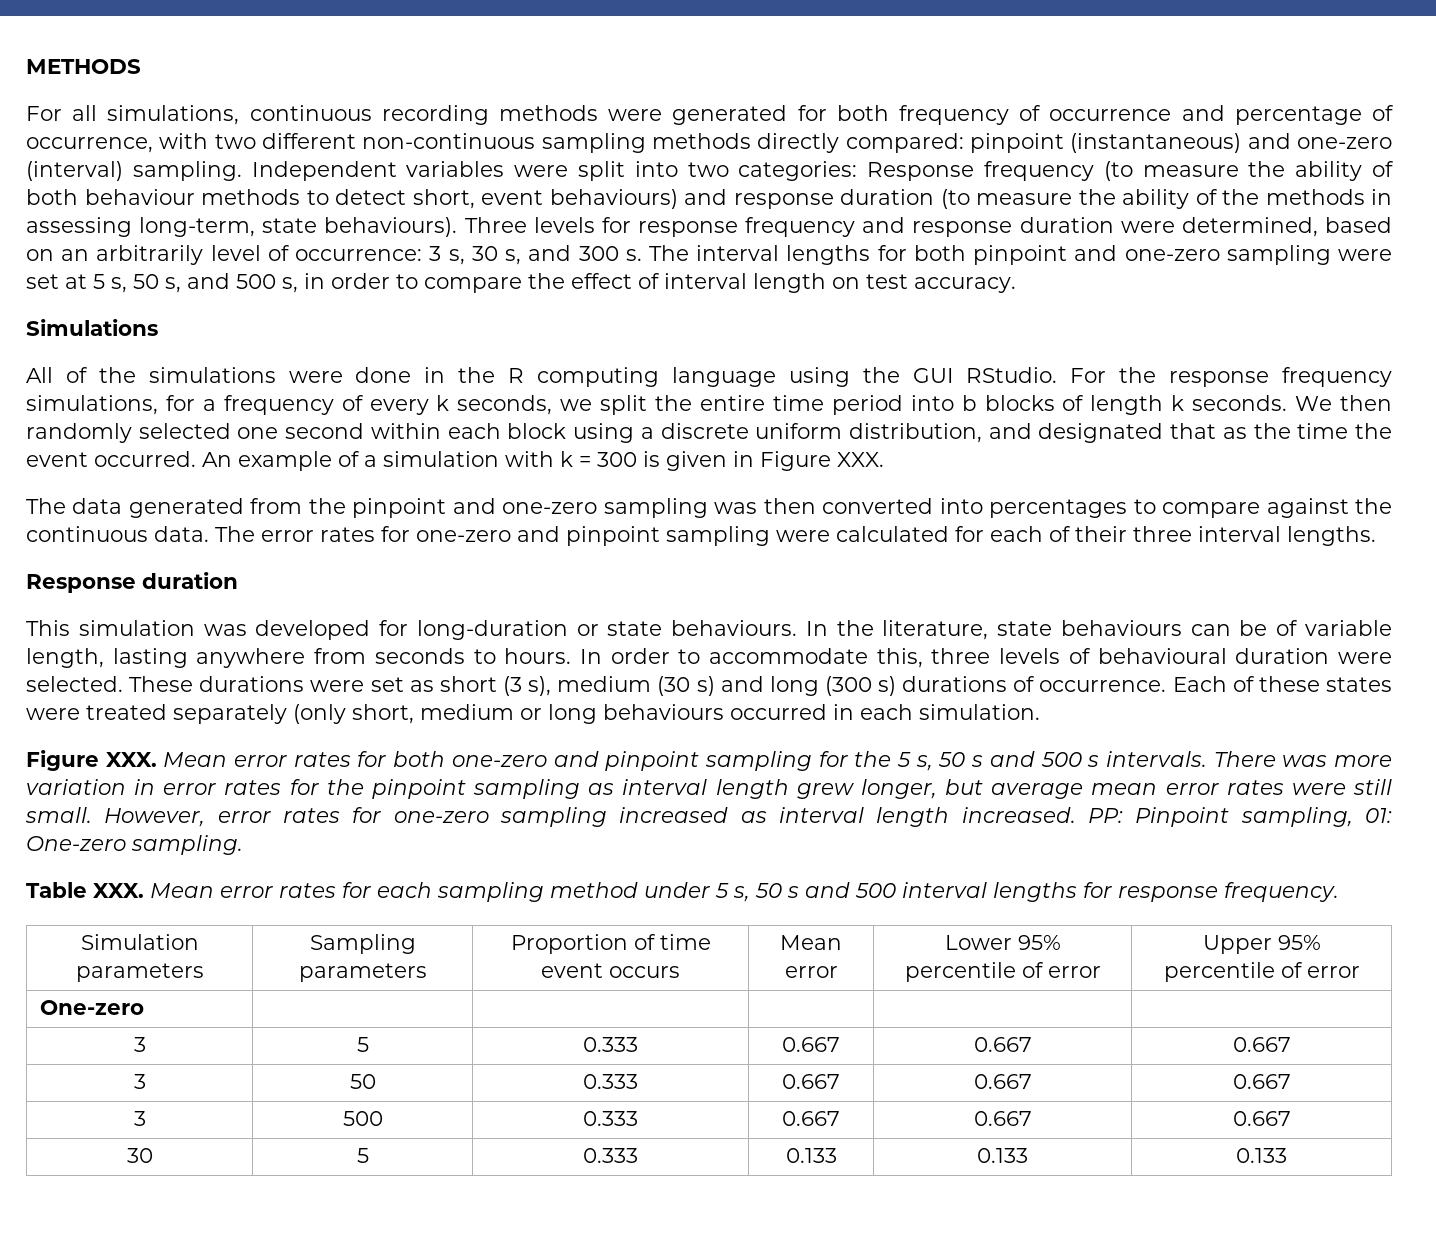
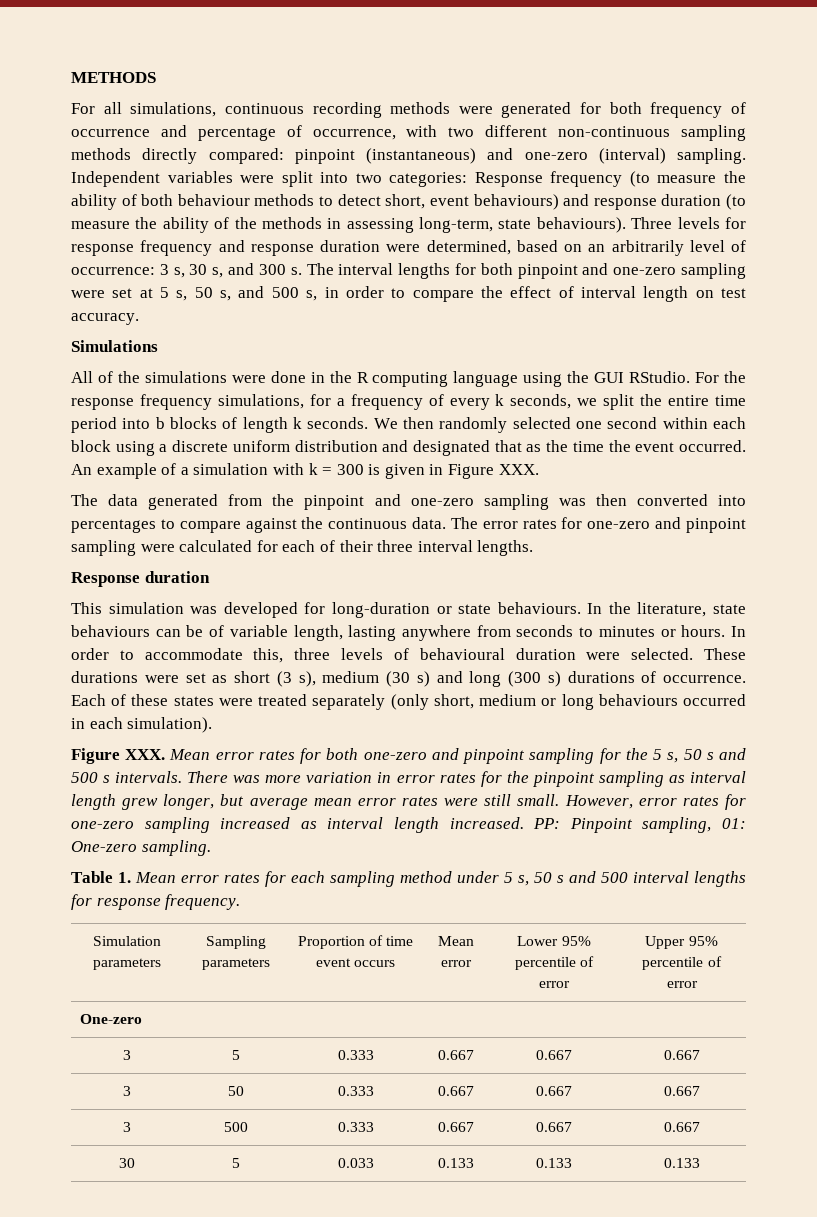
[848,423,982,443] distribution, -> [294,440,378,452] distribution
(496, 656) none -> [598,626,676,637] minutes or
[919,704,1040,720] simulation. -> [127,717,213,733] simulation).
[93,883,144,898] XXX. -> [118,872,131,883] 1.
[583,1148,638,1163] 0.333 -> [337,1158,374,1168] 0.033

